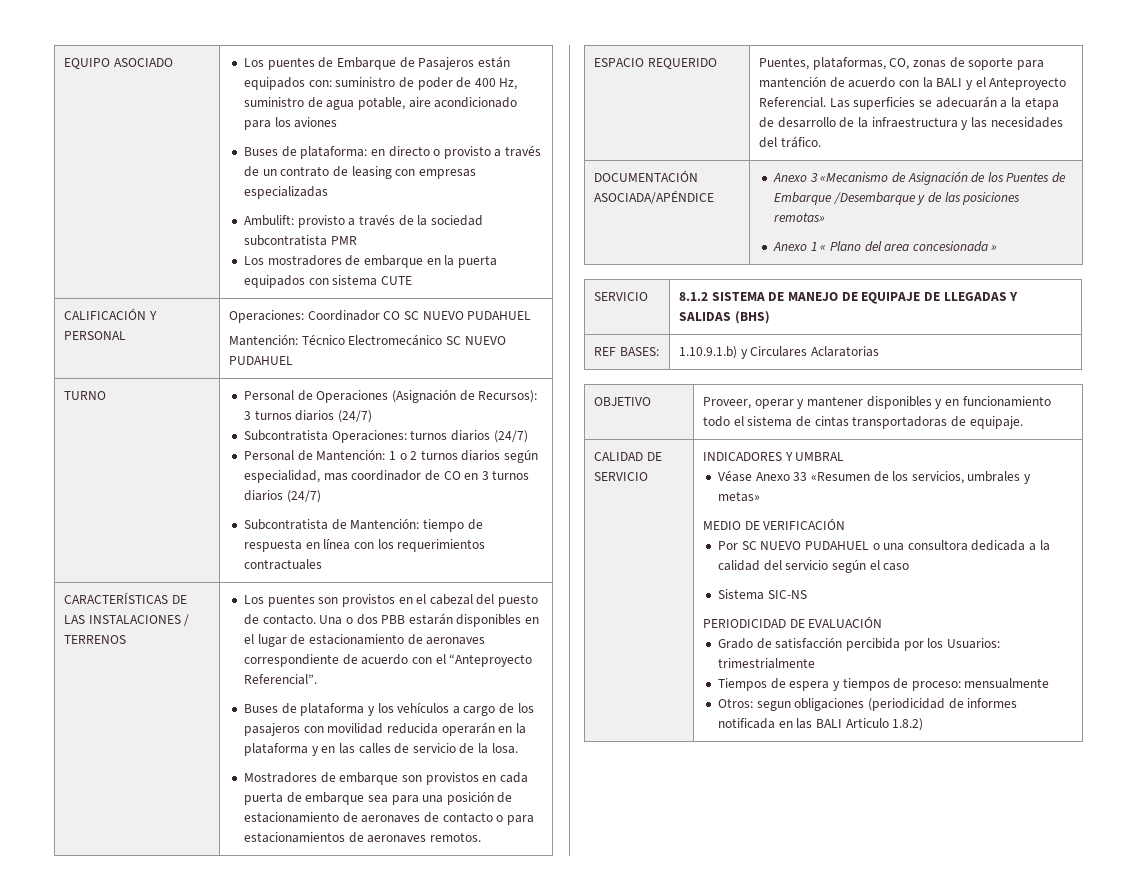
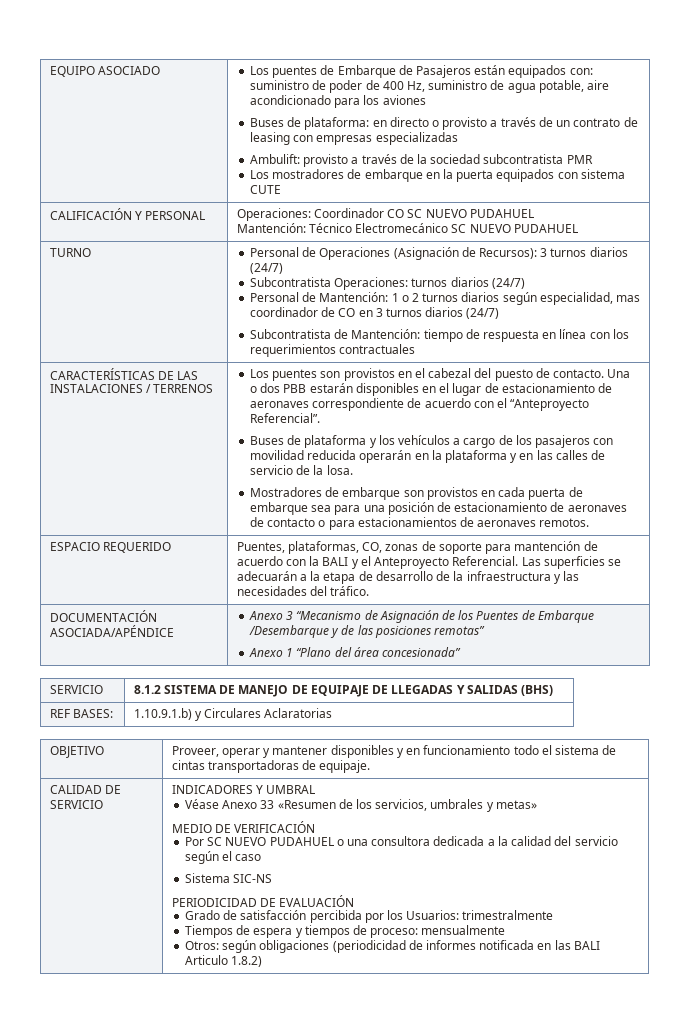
[820,172,889,182] «Mecanismo -> [296,611,362,620] “Mecanismo
[773,212,825,222] remotas» -> [433,626,485,635] remotas”
[820,241,998,252] « Plano del area concesionada » -> [296,647,461,657] “Plano del área concesionada”
[717,658,815,669] trimestrialmente -> [462,910,554,920] trimestralmente
[756,701,791,711] segun -> [222,940,257,953] según

